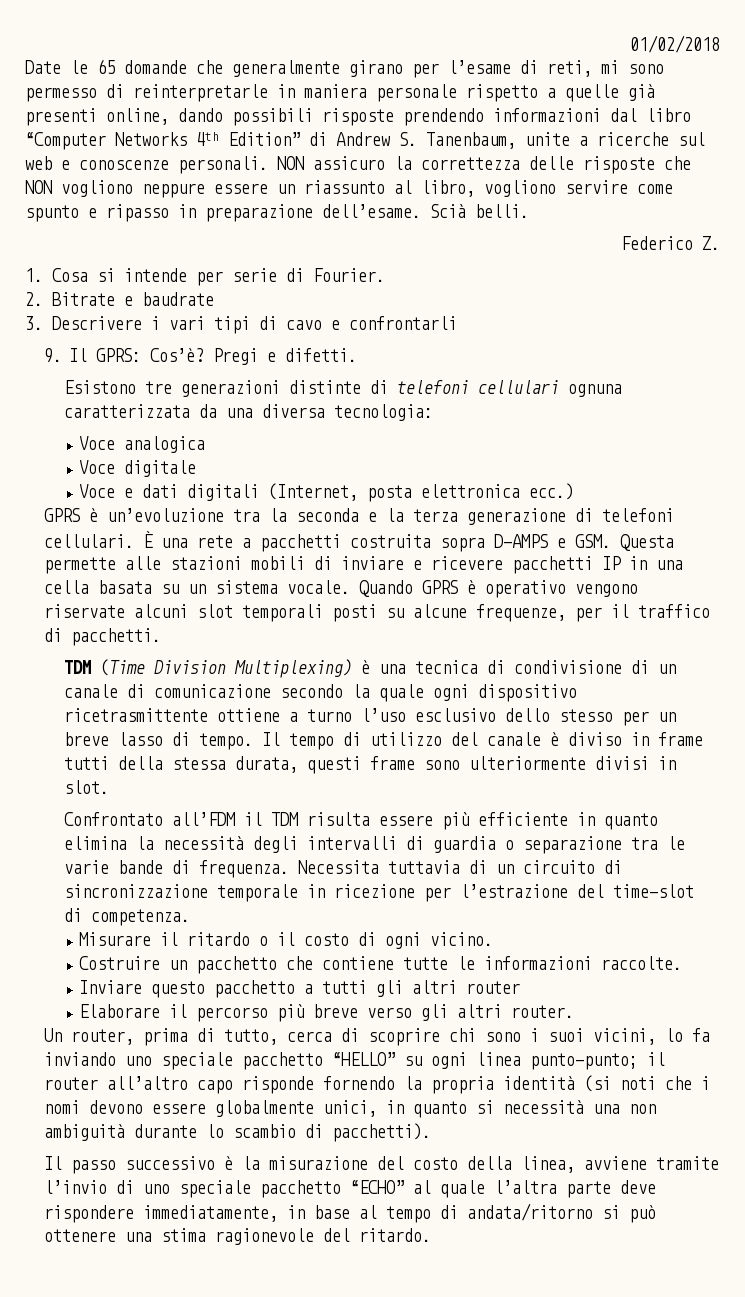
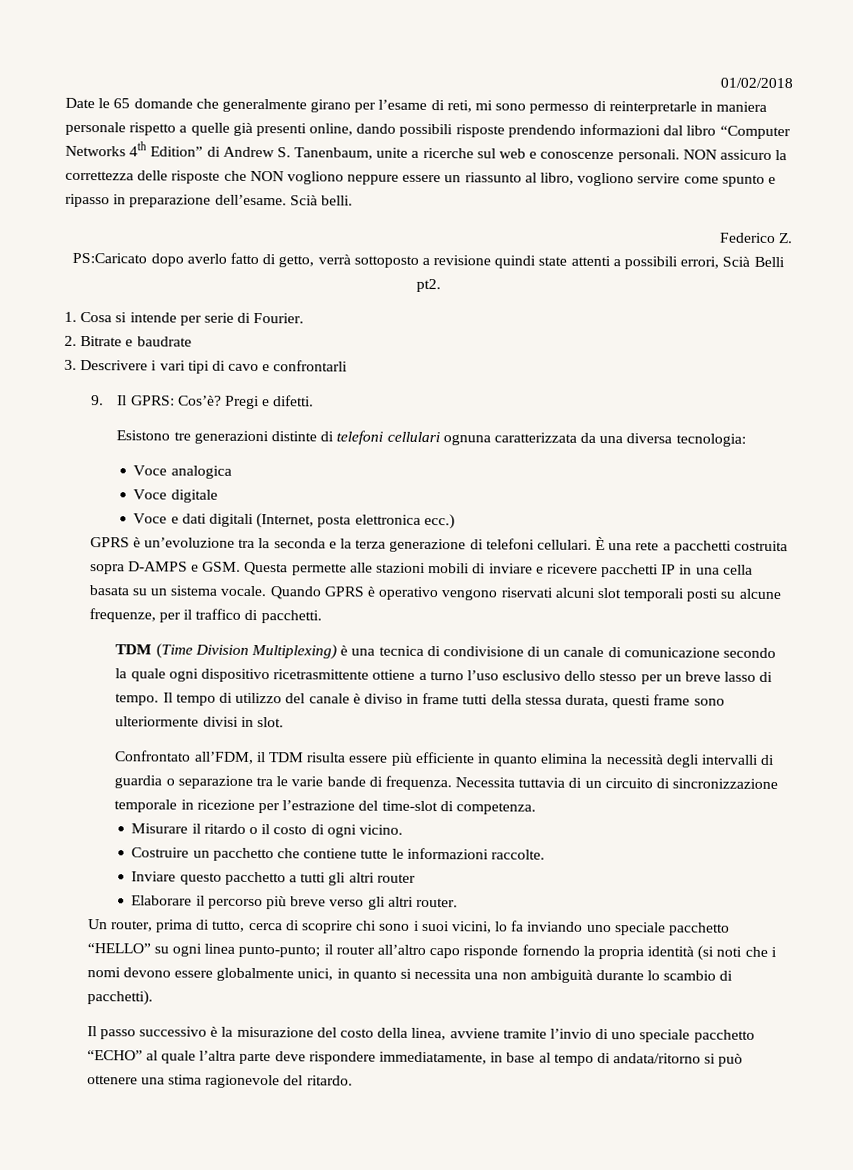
(720, 243) none -> [72,252,785,270] [415,278,441,293] // PS:Caricato dopo averlo fatto di getto, verrà sottoposto a revisione quindi state attenti a possibili errori, Scià Belli pt2.
[44,604,126,618] riservate -> [500,587,553,598] riservati
[171,812,235,826] all’FDM -> [193,751,254,765] all’FDM,
[503,1100,585,1114] necessità -> [414,968,472,980] necessita

